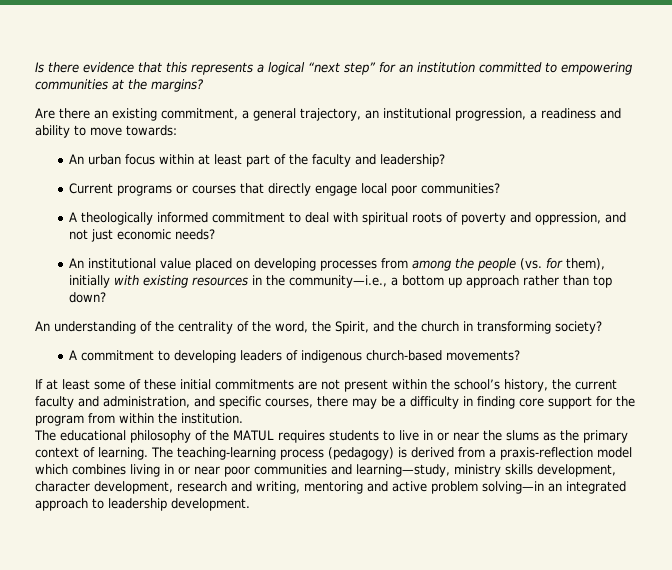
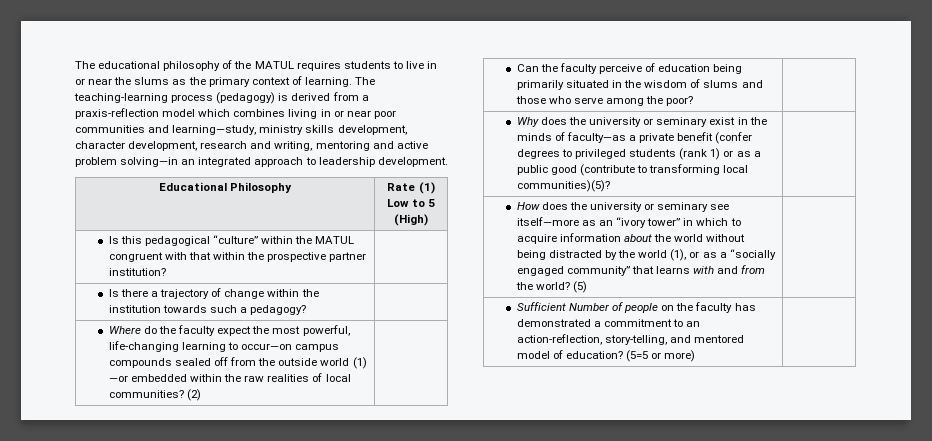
[35,62,632,75] [35,79,203,92] [35,108,621,121] [35,125,177,138] [69,154,446,167] [69,183,501,196] [69,212,627,225] [69,229,216,242] [69,258,606,271] [69,275,613,288] [69,292,107,303] [35,321,602,334] [69,350,521,363] [35,379,617,392] [35,396,635,409] [35,413,243,426] Is there evidence that this represents a logical “next step” for an institution committed to empowering communities at the margins? // Are there an existing commitment, a general trajectory, an institutional progression, a readiness and ability to move towards: // An urban focus within at least part of the faculty and leadership? // Current programs or courses that directly engage local poor communities? // A theologically informed commitment to deal with spiritual roots of poverty and oppression, and not just economic needs? // An institutional value placed on developing processes from among the people (vs. for them), initially with existing resources in the community—i.e., a bottom up approach rather than top down? // An understanding of the centrality of the word, the Spirit, and the church in transforming society? // A commitment to developing leaders of indigenous church-based movements? // If at least some of these initial commitments are not present within the school’s history, the current faculty and administration, and specific courses, there may be a difficulty in finding core support for the program from within the institution. // -> (75, 65) none
(250, 504) none -> [158,182,293,193] [387,182,435,194] [387,199,435,207] [394,214,428,226] [108,235,355,246] [108,252,367,262] [108,268,166,276] [108,288,319,299] [108,305,307,315] [108,325,350,336] [108,341,340,352] [108,357,367,369] [108,373,351,382] [108,389,201,401] [516,63,743,74] [516,79,763,90] [515,96,694,106] [516,117,767,127] [516,132,753,144] [516,148,761,160] [516,164,749,176] [516,180,610,192] [516,202,730,212] [516,217,741,228] [516,233,746,244] [516,249,776,261] [516,265,766,276] [515,281,588,293] [516,302,756,313] [516,319,701,327] [516,334,745,345] [516,350,696,362] // Educational Philosophy | Rate (1) Low to 5 (High) // Is this pedagogical “culture” within the MATUL congruent with that within the prospective partner institution? | // Is there a trajectory of change within the institution towards such a pedagogy? | // Where do the faculty expect the most powerful, life-changing learning to occur—on campus compounds sealed off from the outside world (1) —or embedded within the raw realities of local communities? (2) | // Can the faculty perceive of education being primarily situated in the wisdom of slums and those who serve among the poor? | // Why does the university or seminary exist in the minds of faculty—as a private benefit (confer degrees to privileged students (rank 1) or as a public good (contribute to transforming local communities)(5)? | // How does the university or seminary see itself—more as an “ivory tower” in which to acquire information about the world without being distracted by the world (1), or as a “socially engaged community” that learns with and from the world? (5) | // Sufficient Number of people on the faculty has demonstrated a commitment to an action-reflection, story-telling, and mentored model of education? (5=5 or more) |

